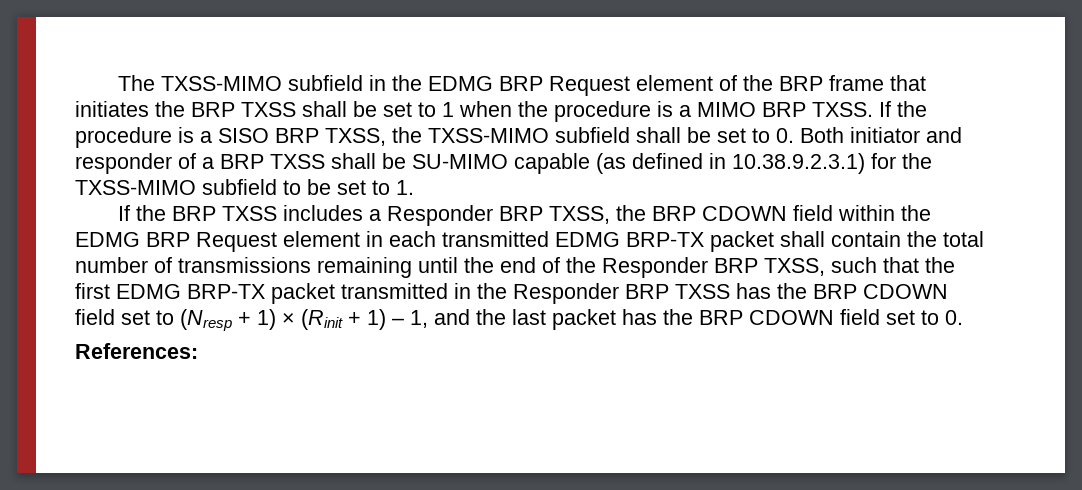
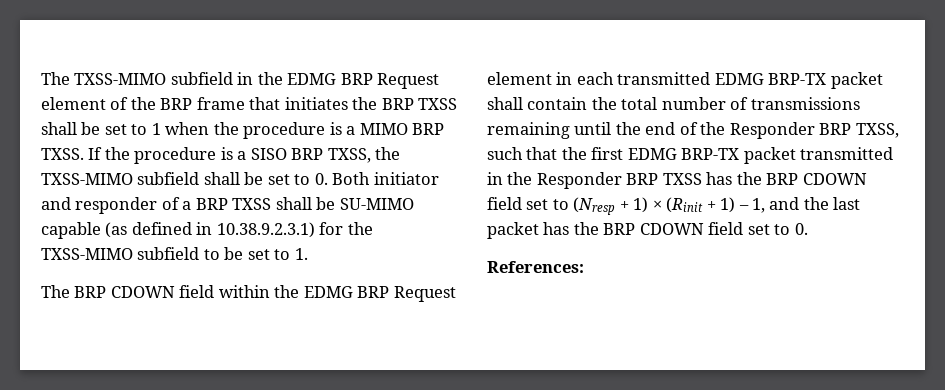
[117,205,646,226] If the BRP TXSS includes a Responder BRP TXSS, the -> [41,285,70,298] The

